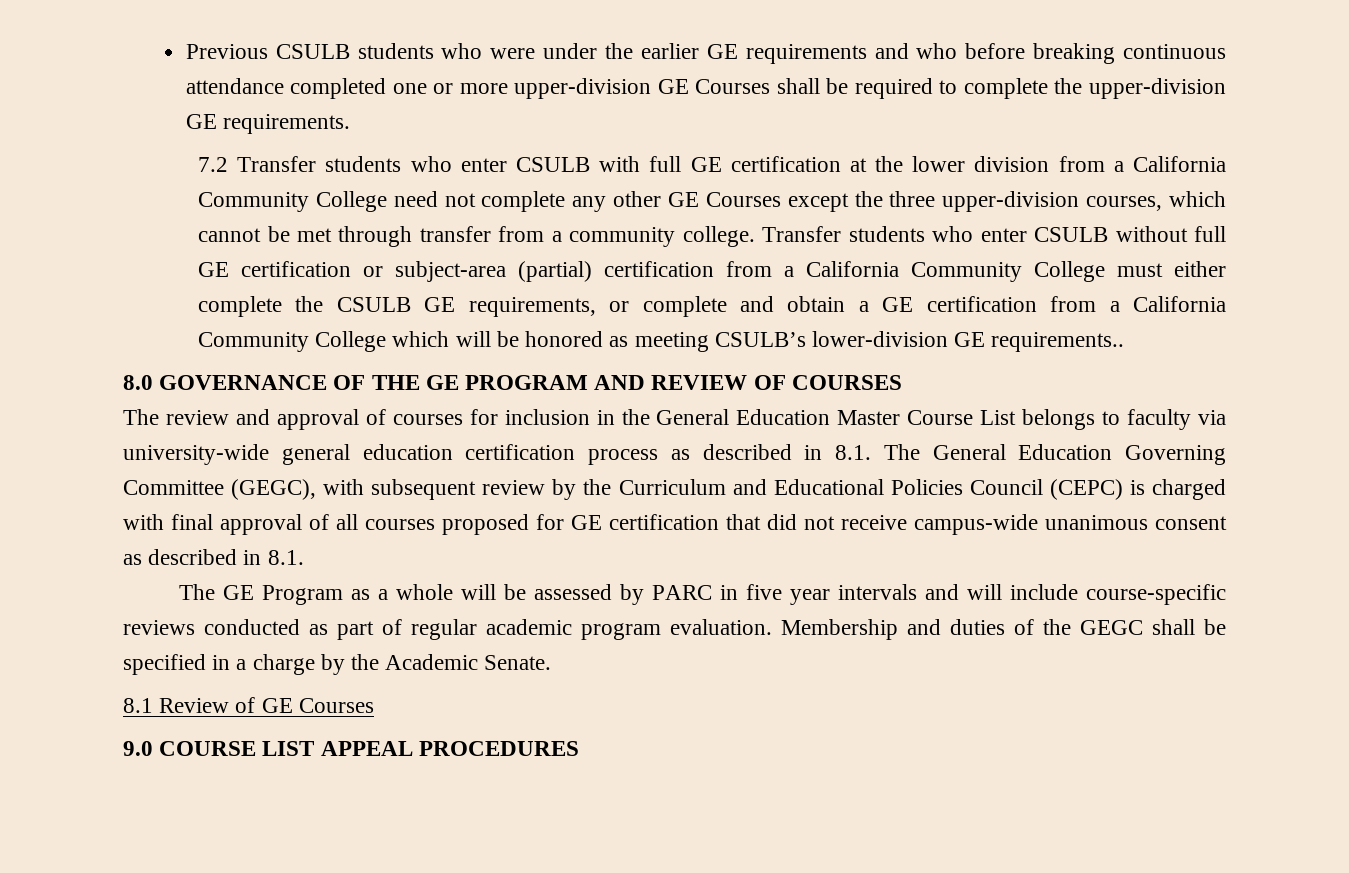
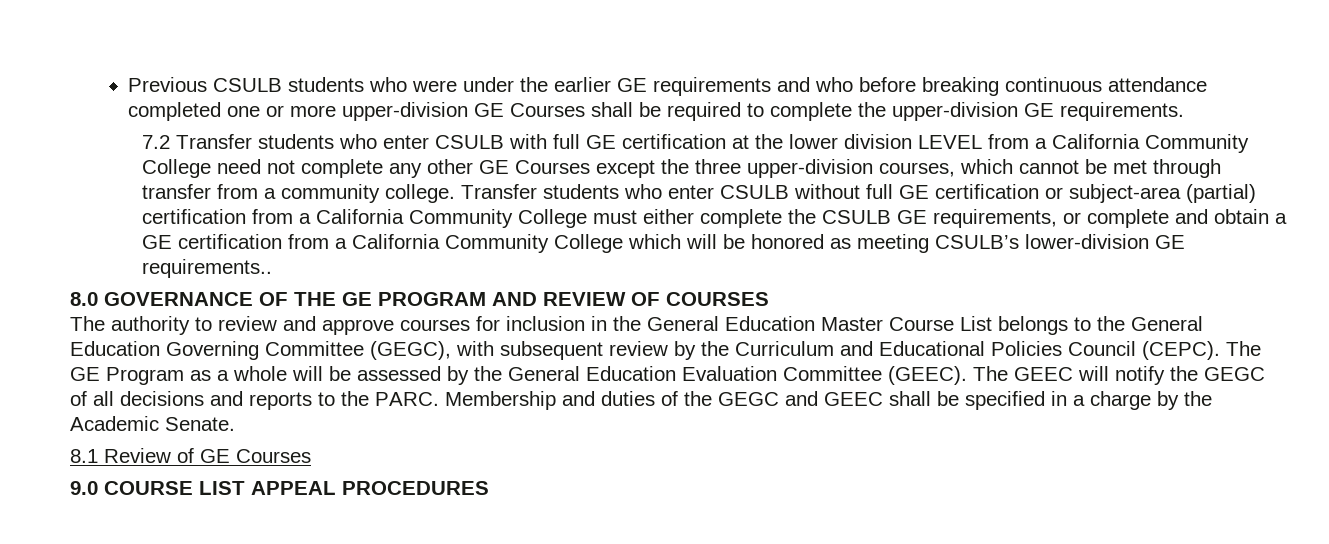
(1050, 164) none -> [917,135,982,149] LEVEL
[165,409,386,430] review and approval of -> [111,316,394,335] authority to review and approve
[1127,409,1226,430] [123,444,920,465] faculty via university-wide general education certification process as described in 8.1. The -> [1097,316,1125,331] the
[1049,479,1226,500] [123,514,1227,535] [123,549,304,565] (CEPC) is charged with final approval of all courses proposed for GE certification that did not receive campus-wide unanimous consent as described in 8.1. // -> [1142,341,1220,360] (CEPC).
[651,584,1226,605] [123,619,772,640] PARC in five year intervals and will include course-specific reviews conducted as part of regular academic program evaluation. -> [474,366,1265,385] [70,391,439,410] the General Education Evaluation Committee (GEEC). The GEEC will notify the GEGC of all decisions and reports to the PARC.
(1143, 627) none -> [785,391,883,406] and GEEC

